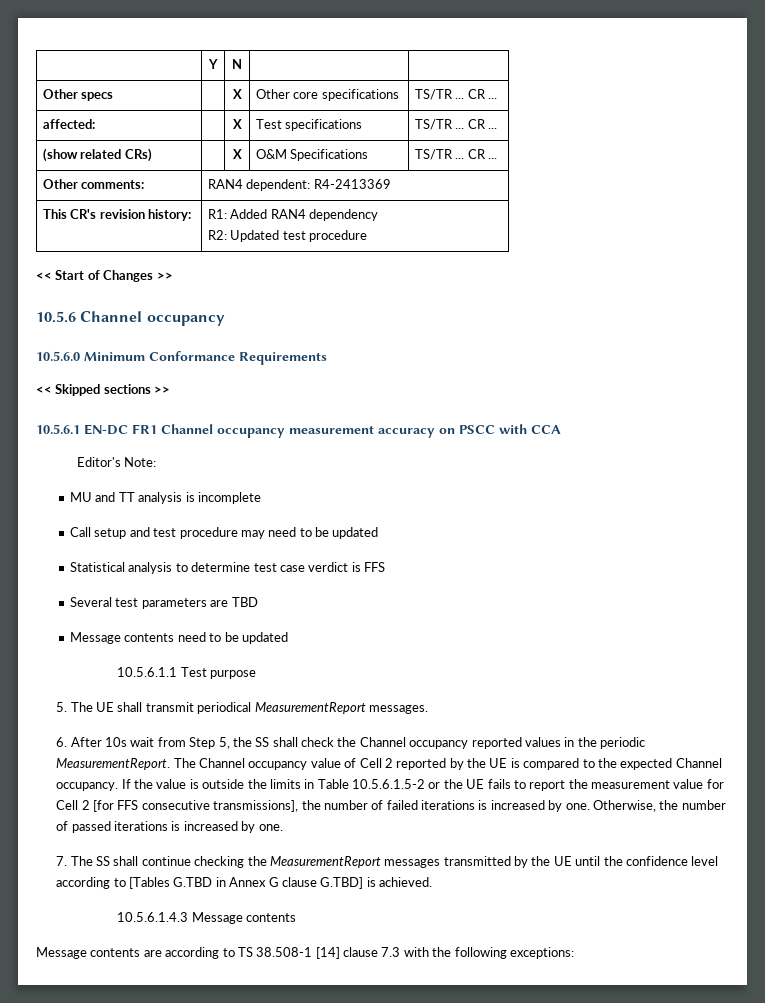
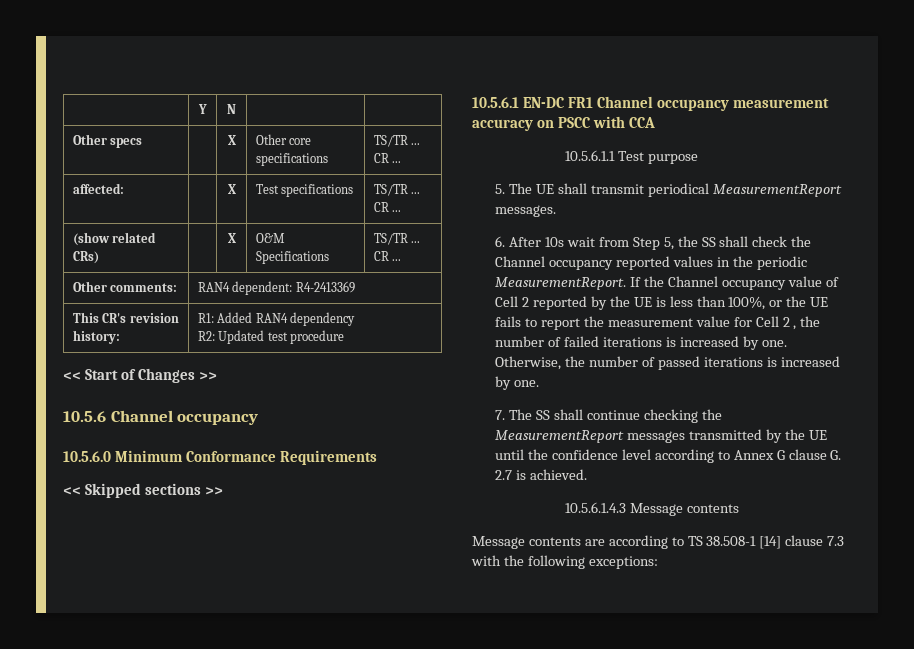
[76,457,156,467] [70,492,261,504] [70,527,379,539] [70,562,386,574] [70,597,258,609] [70,632,288,644] // Editor's Note: // MU and TT analysis is incomplete // Call setup and test procedure may need to be updated // Statistical analysis to determine test case verdict is FFS // Several test parameters are TBD // Message contents need to be updated -> (655, 122) none
[173,758,196,768] The -> [630,276,665,287] If the
[523,758,722,770] [56,779,426,791] compared to the expected Channel occupancy. If the value is outside the limits in Table 10.5.6.1.5-2 -> [669,296,766,310] less than 100%,
[93,800,299,812] [for FFS consecutive transmissions], -> [793,325,797,330] ,
[129,877,226,889] [Tables G.TBD in -> (730, 455) none
[320,877,364,889] G.TBD] -> [830,450,842,460] [495,470,513,480] G. 2.7

